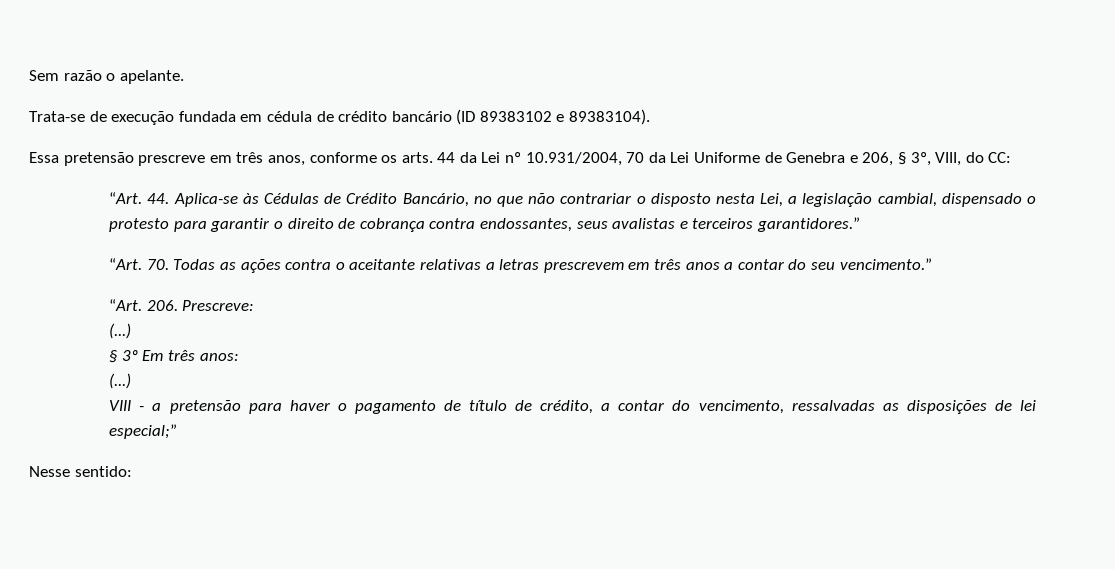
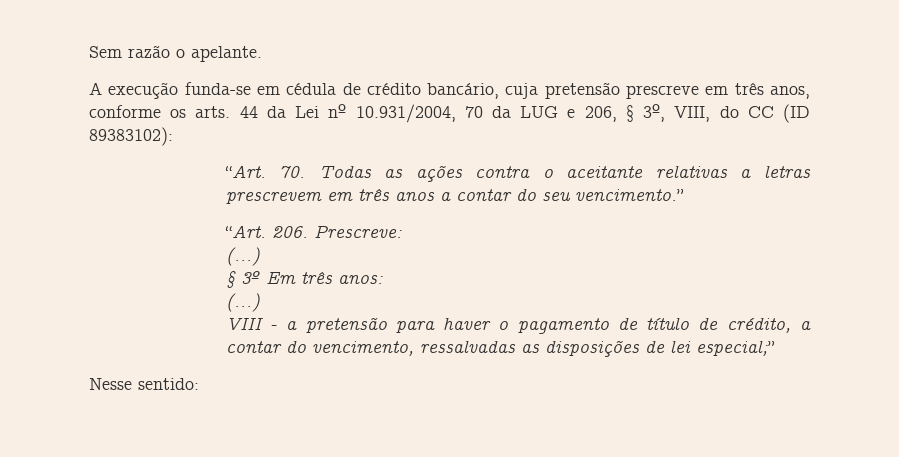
[29,109,651,125] [29,152,59,163] Trata-se de execução fundada em cédula de crédito bancário (ID 89383102 e 89383104). // Essa -> [89,82,539,99] A execução funda-se em cédula de crédito bancário, cuja
[670,152,846,163] Lei Uniforme de Genebra -> [520,106,559,118] LUG
[988,152,1012,163] [109,192,1036,207] [109,217,860,232] CC: // “Art. 44. Aplica-se às Cédulas de Crédito Bancário, no que não contrariar o disposto nesta Lei, a legislação cambial, dispensado o protesto para garantir o direito de cobrança contra endossantes, seus avalistas e terceiros garantidores.” -> [747,104,810,123] [89,127,173,146] CC (ID 89383102):

